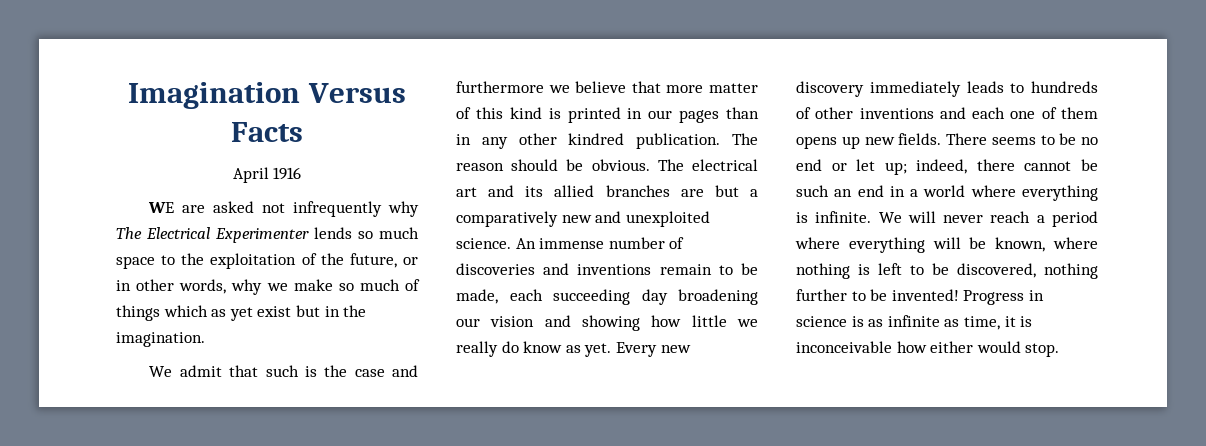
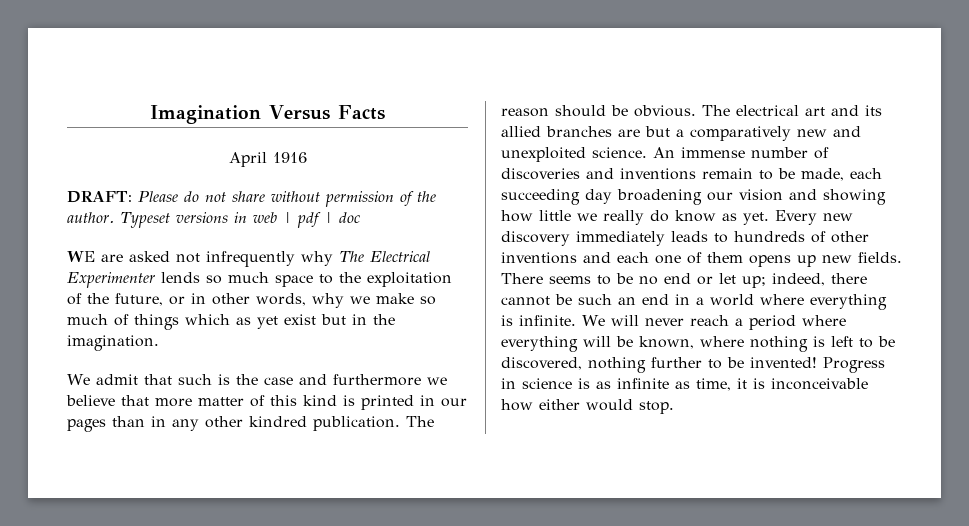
(302, 173) none -> [67,191,436,207] [67,212,361,228] // DRAFT: Please do not share without permission of the author. Typeset versions in web | pdf | doc

